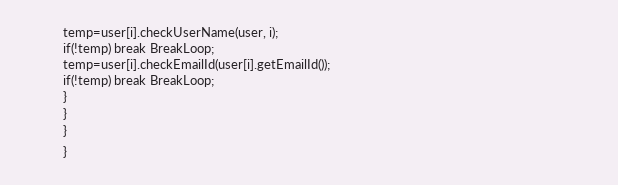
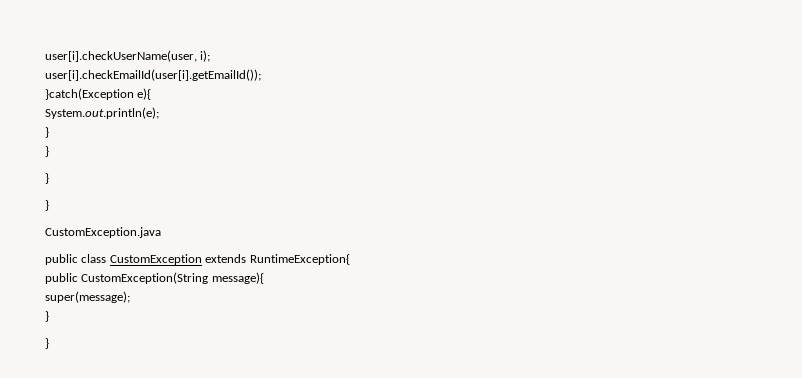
[63,26,266,39] temp=user[i].checkUserName(user, -> [45,50,197,62] user[i].checkUserName(user,
[63,42,214,55] [63,58,330,71] [63,74,214,87] [63,91,67,103] [63,108,67,120] if(!temp) break BreakLoop; // temp=user[i].checkEmailId(user[i].getEmailId()); // if(!temp) break BreakLoop; // } // } -> [45,69,261,81] [45,88,152,100] [45,107,159,119] [45,127,49,138] [45,146,49,157] [45,173,49,184] [45,200,49,211] [45,227,161,238] [45,254,350,265] [45,272,264,284] [45,291,130,303] user[i].checkEmailId(user[i].getEmailId()); // }catch(Exception e){ // System.out.println(e); // } // } // } // } // CustomException.java // public class CustomException extends RuntimeException{ // public CustomException(String message){ // super(message);

